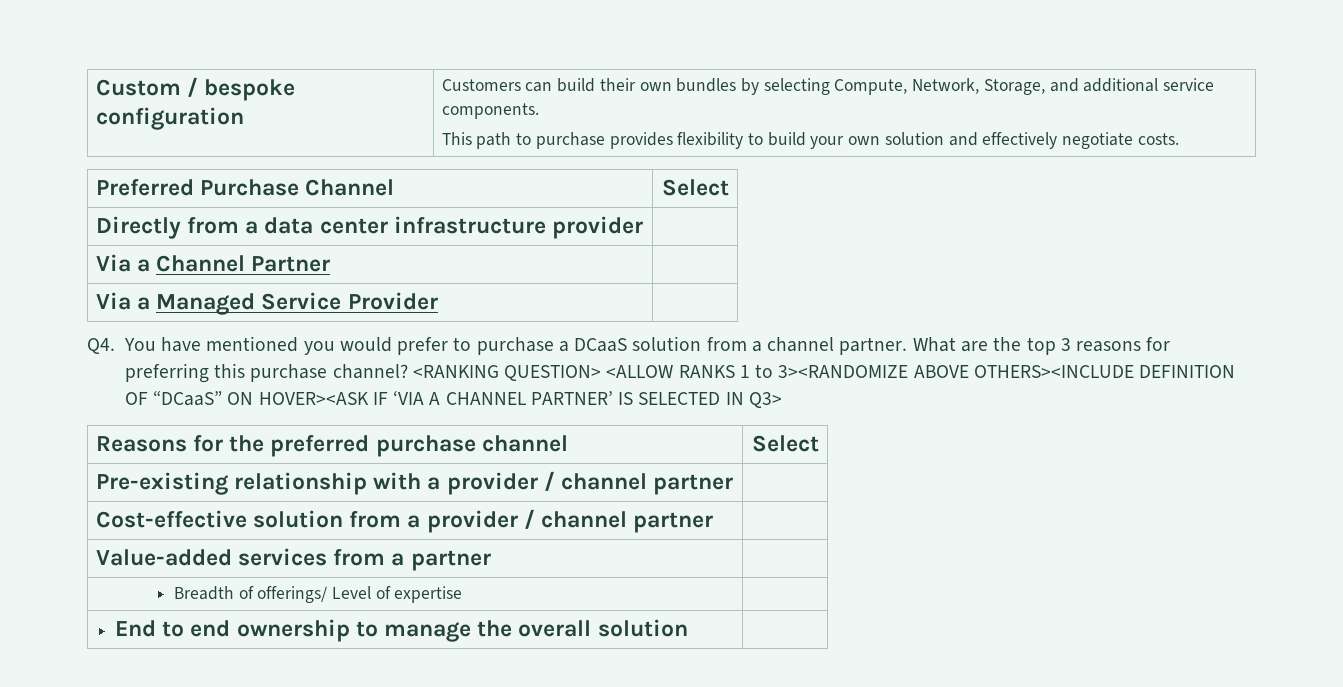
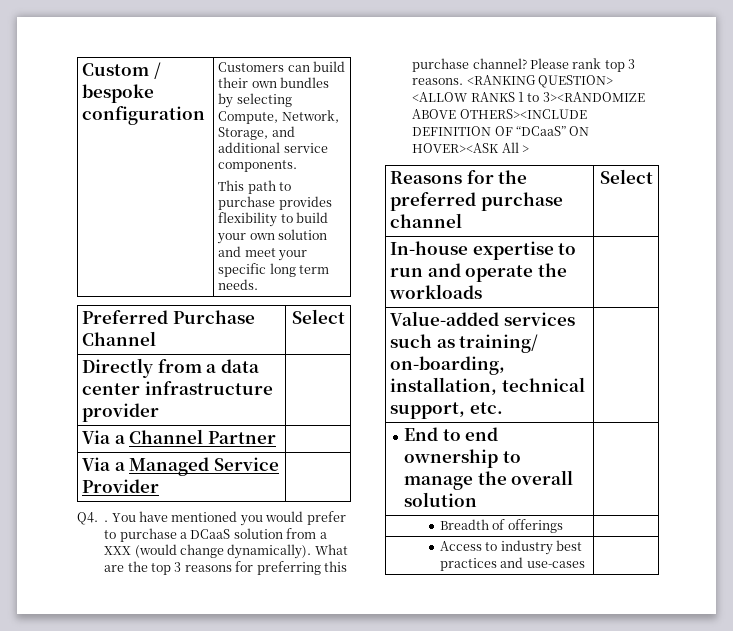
[982,132,1179,149] effectively negotiate costs. -> [244,248,308,261] [218,263,330,277] [218,279,259,290] meet your specific long term needs.
(115, 346) none -> [104,520,109,522] .
[767,337,908,355] channel partner. -> [104,544,312,559] XXX (would change dynamically).
(408, 371) none -> [530,58,636,72] [412,78,464,85] Please rank top 3 reasons.
[372,390,782,408] IF ‘VIA A CHANNEL PARTNER’ IS SELECTED IN Q3> -> [501,142,529,153] All >
[95,471,734,495] [95,509,714,533] [95,548,491,571] [173,586,463,603] Pre-existing relationship with a provider / channel partner | // Cost-effective solution from a provider / channel partner | // Value-added services from a partner | // Breadth of offerings/ Level of expertise -> [390,241,577,260] [390,263,568,282] [389,284,483,299] [390,311,575,326] [390,334,539,353] [390,356,506,375] [390,377,585,395] [390,402,503,419] In-house expertise to run and operate the workloads | // Value-added services such as training/ on-boarding, installation, technical support, etc.
(688, 628) none -> [440,519,563,533] [440,540,583,555] [440,557,585,571] // Breadth of offerings | // Access to industry best practices and use-cases |

